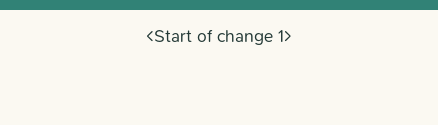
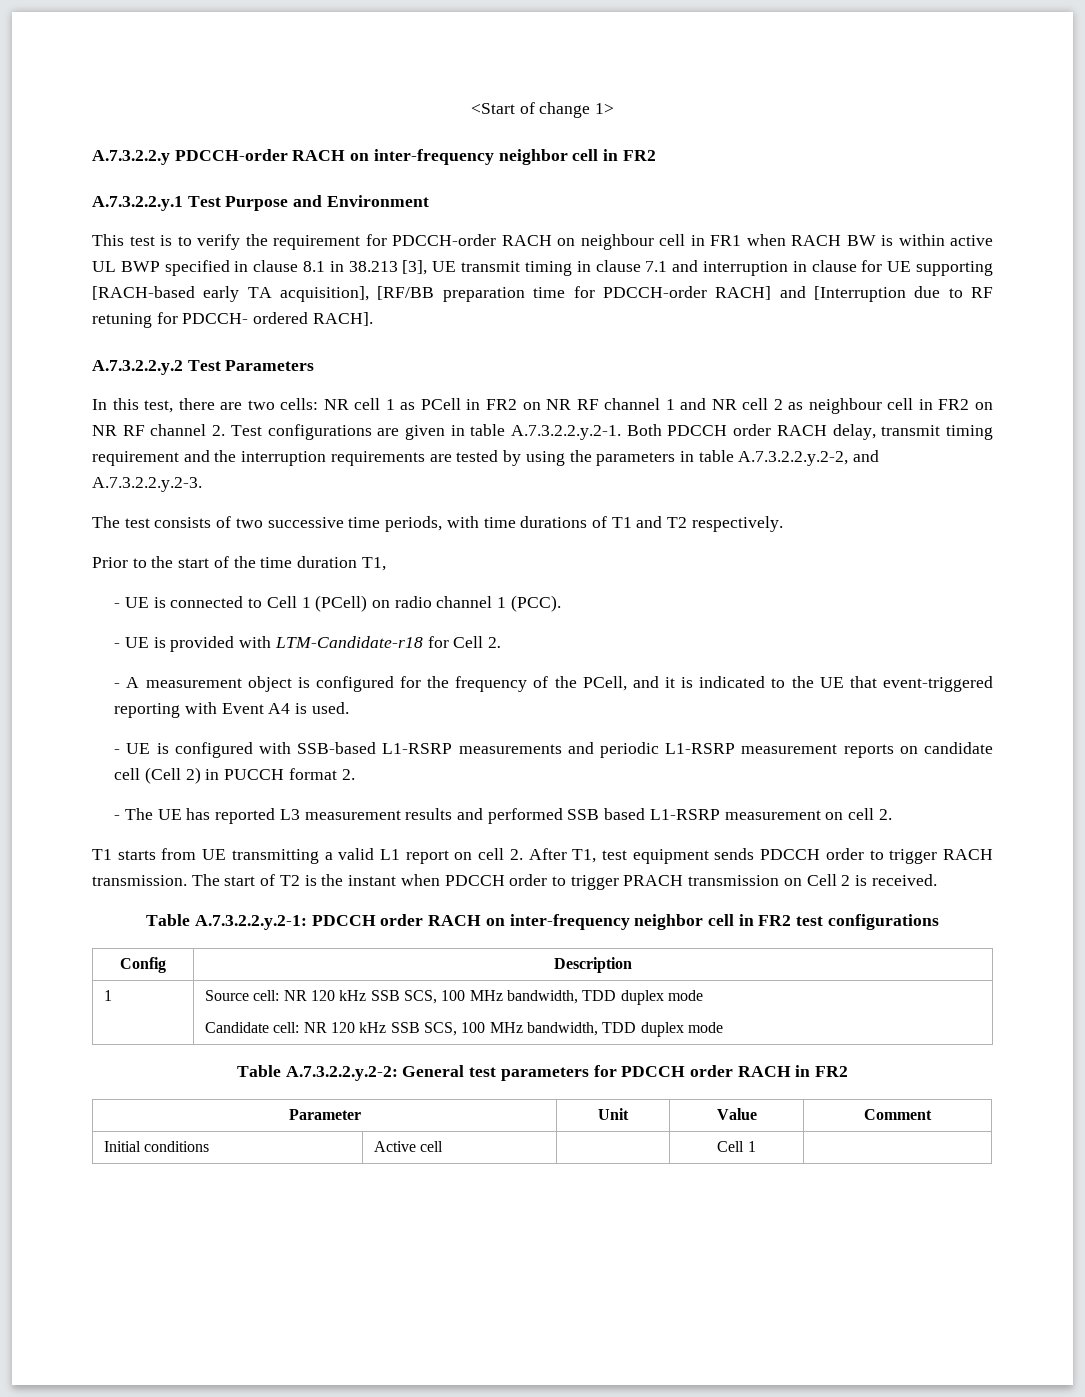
(292, 36) none -> [92,149,656,165] [92,195,429,211] [92,234,993,250] [92,260,994,276] [92,286,993,302] [92,312,373,328] [92,360,315,375] [92,398,994,414] [92,424,994,440] [92,450,880,466] [92,477,202,492] [92,516,783,532] [92,556,386,571] [114,595,561,612] [114,636,502,652] [114,676,994,692] [114,702,349,718] [114,742,994,758] [114,767,355,784] [114,808,892,824] [92,848,993,864] [92,874,937,890] [146,914,939,930] [120,957,166,973] [554,957,632,973] [104,990,113,1001] [205,990,703,1005] [205,1022,723,1037] [236,1065,849,1081] [288,1109,361,1120] [598,1108,629,1120] [716,1108,757,1120] [864,1109,932,1120] [104,1141,210,1152] [374,1141,444,1152] [717,1141,756,1152] // A.7.3.2.2.y PDCCH-order RACH on inter-frequency neighbor cell in FR2 // A.7.3.2.2.y.1 Test Purpose and Environment // This test is to verify the requirement for PDCCH-order RACH on neighbour cell in FR1 when RACH BW is within active UL BWP specified in clause 8.1 in 38.213 [3], UE transmit timing in clause 7.1 and interruption in clause for UE supporting [RACH-based early TA acquisition], [RF/BB preparation time for PDCCH-order RACH] and [Interruption due to RF retuning for PDCCH- ordered RACH]. // A.7.3.2.2.y.2 Test Parameters // In this test, there are two cells: NR cell 1 as PCell in FR2 on NR RF channel 1 and NR cell 2 as neighbour cell in FR2 on NR RF channel 2. Test configurations are given in table A.7.3.2.2.y.2-1. Both PDCCH order RACH delay, transmit timing requirement and the interruption requirements are tested by using the parameters in table A.7.3.2.2.y.2-2, and A.7.3.2.2.y.2-3. // The test consists of two successive time periods, with time durations of T1 and T2 respectively. // Prior to the start of the time duration T1, // - UE is connected to Cell 1 (PCell) on radio channel 1 (PCC). // - UE is provided with LTM-Candidate-r18 for Cell 2. // - A measurement object is configured for the frequency of the PCell, and it is indicated to the UE that event-triggered reporting with Event A4 is used. // - UE is configured with SSB-based L1-RSRP measurements and periodic L1-RSRP measurement reports on candidate cell (Cell 2) in PUCCH format 2. // - The UE has reported L3 measurement results and performed SSB based L1-RSRP measurement on cell 2. // T1 starts from UE transmitting a valid L1 report on cell 2. After T1, test equipment sends PDCCH order to trigger RACH transmission. The start of T2 is the instant when PDCCH order to trigger PRACH transmission on Cell 2 is received. // Table A.7.3.2.2.y.2-1: PDCCH order RACH on inter-frequency neighbor cell in FR2 test configurations // Config | Description // 1 | Source cell: NR 120 kHz SSB SCS, 100 MHz bandwidth, TDD duplex mode // Candidate cell: NR 120 kHz SSB SCS, 100 MHz bandwidth, TDD duplex mode // Table A.7.3.2.2.y.2-2: General test parameters for PDCCH order RACH in FR2 // Parameter | Unit | Value | Comment // Initial conditions | Active cell | | Cell 1 |

